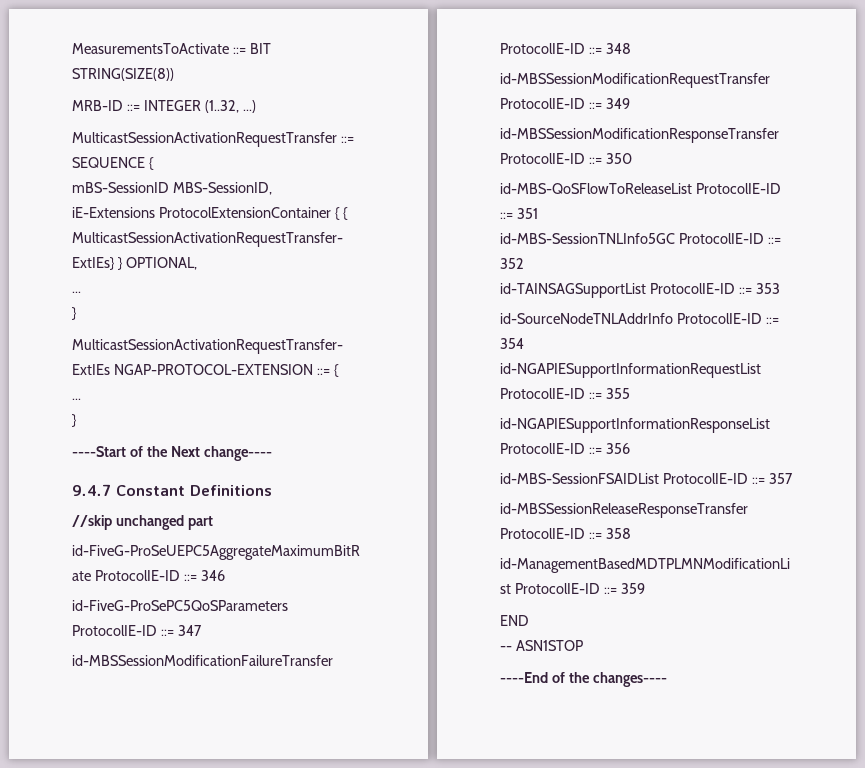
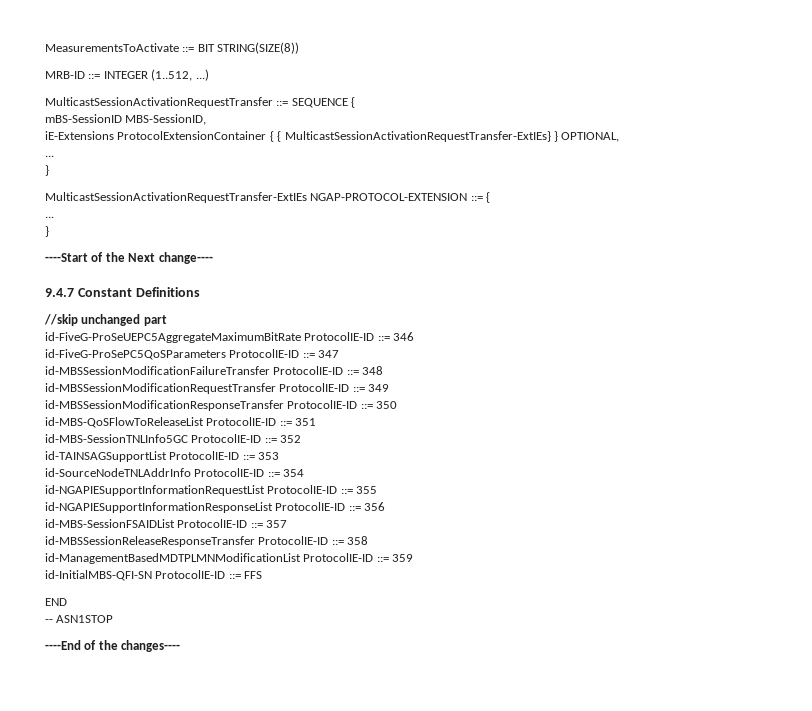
[204,100,239,113] (1..32, -> [151,69,193,81] (1..512,
(645, 588) none -> [45,570,263,581] // id-InitialMBS-QFI-SN ProtocolIE-ID ::= FFS

